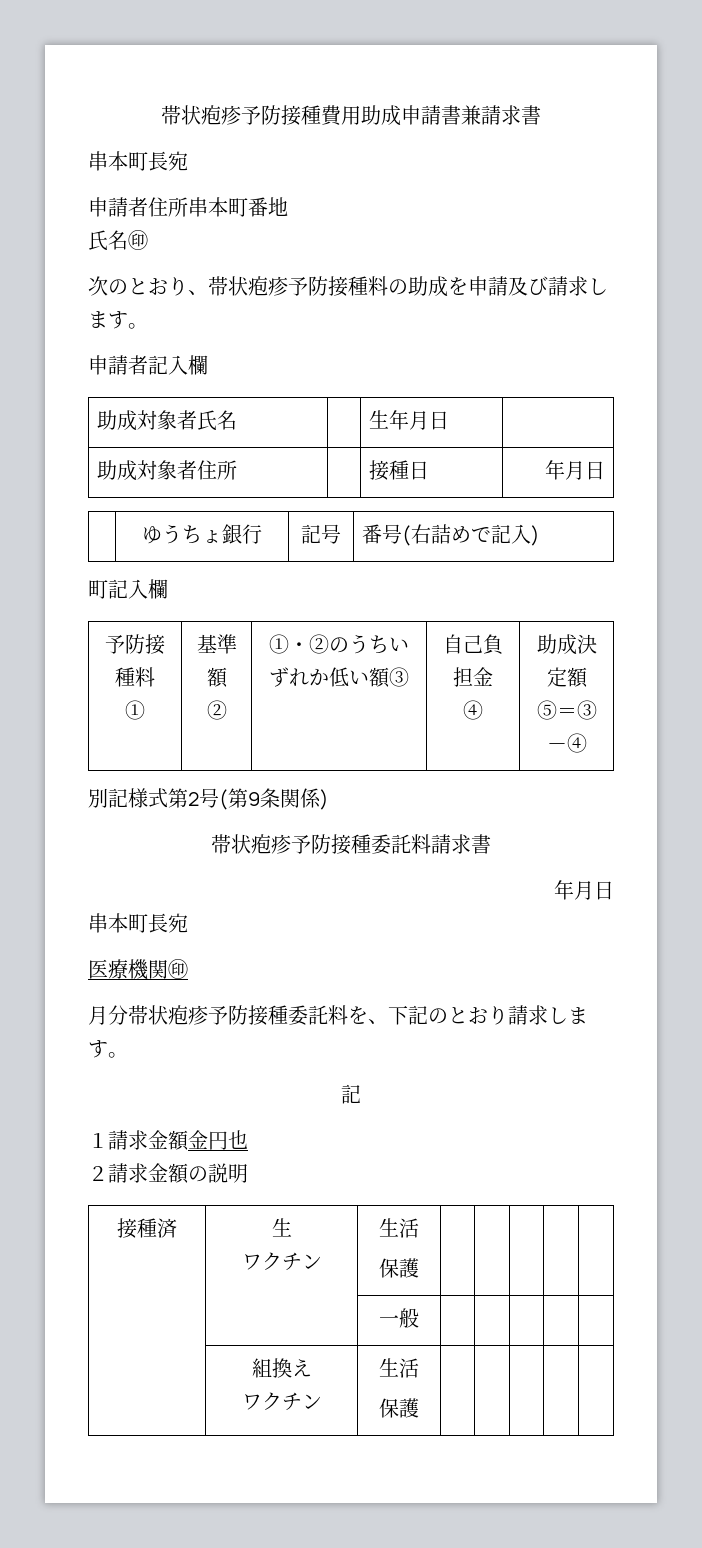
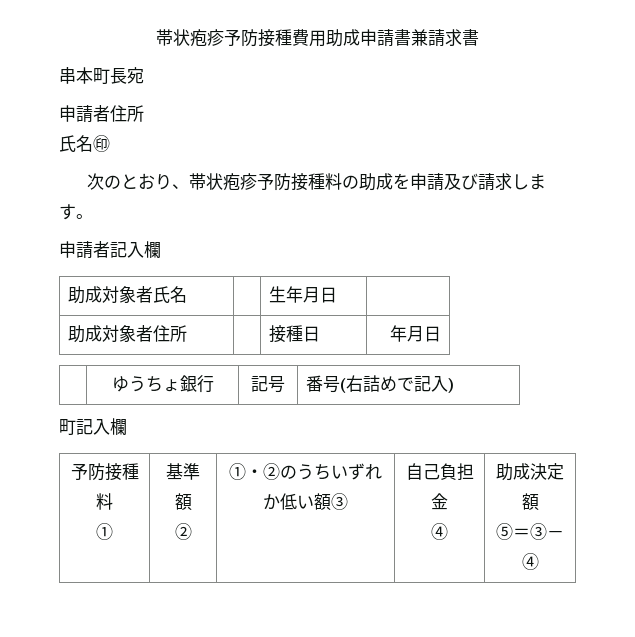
[188,197,288,217] 串本町番地 -> (144, 113) none
[88,788,329,810] [211,834,491,855] [554,880,614,900] [88,913,188,933] [88,959,188,980] [88,1005,588,1026] [88,1040,128,1058] [341,1084,361,1104] [88,1130,248,1151] [88,1163,248,1184] [117,1218,177,1239] [271,1218,292,1237] [241,1252,322,1271] [379,1218,419,1238] [379,1258,419,1278] [379,1308,419,1328] [251,1358,312,1378] [241,1392,322,1411] [379,1358,419,1378] [379,1398,419,1418] // 別記様式第2号(第9条関係) // 帯状疱疹予防接種委託料請求書 // 年月日 // 串本町長宛 // 医療機関㊞ // 月分帯状疱疹予防接種委託料を、下記のとおり請求します。 // 記 // １請求金額金円也 // ２請求金額の説明 // 接種済 | 生 // ワクチン | 生活 // 保護 | | | | | // | | 一般 | | | | | // | 組換え // ワクチン | 生活 // 保護 | | | | | -> (539, 561) none

